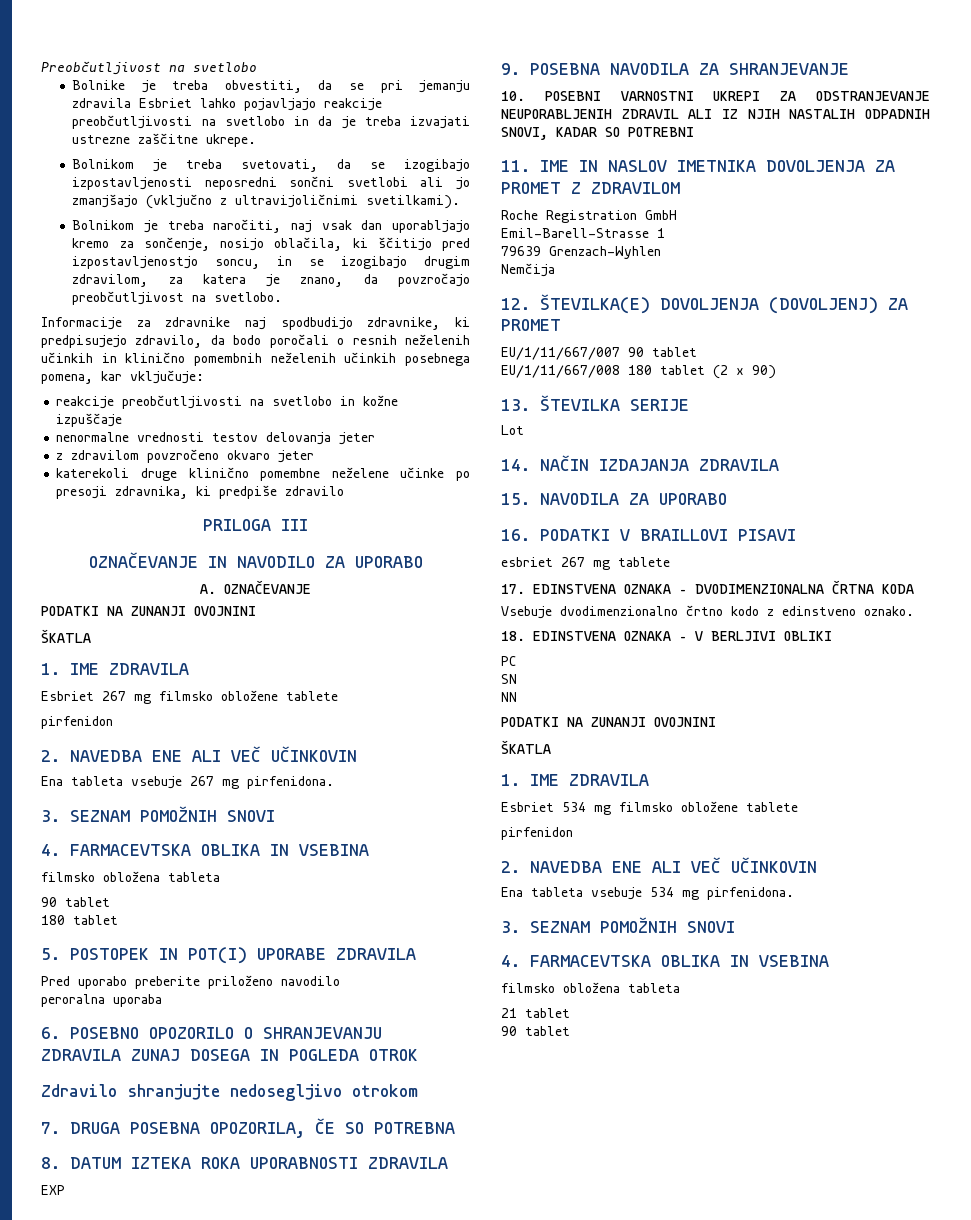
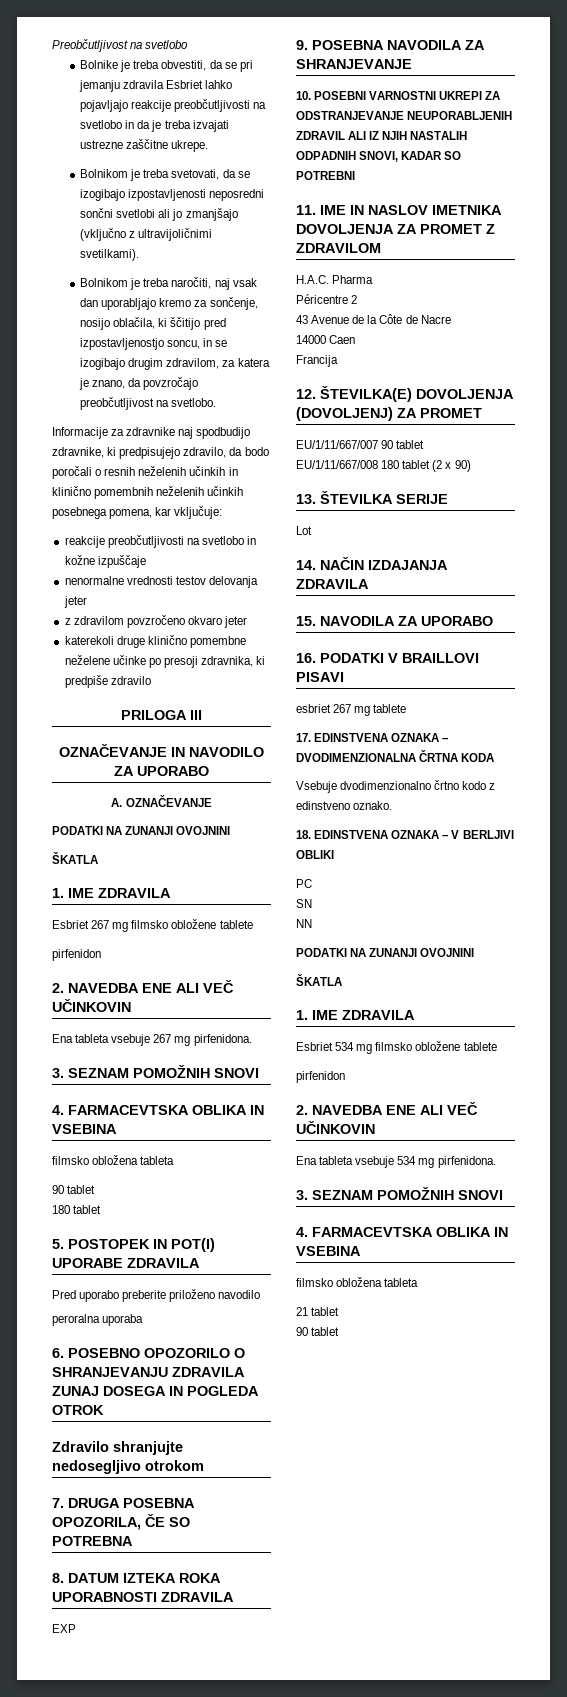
[501,210,677,223] [501,228,665,238] [501,246,661,259] [501,263,555,277] Roche Registration GmbH // Emil-Barell-Strasse 1 // 79639 Grenzach-Wyhlen // Nemčija -> [296,275,374,284] [296,294,358,304] [296,314,451,324] [296,335,356,344] [296,355,338,367] H.A.C. Pharma // Péricentre 2 // 43 Avenue de la Côte de Nacre // 14000 Caen // Francija

